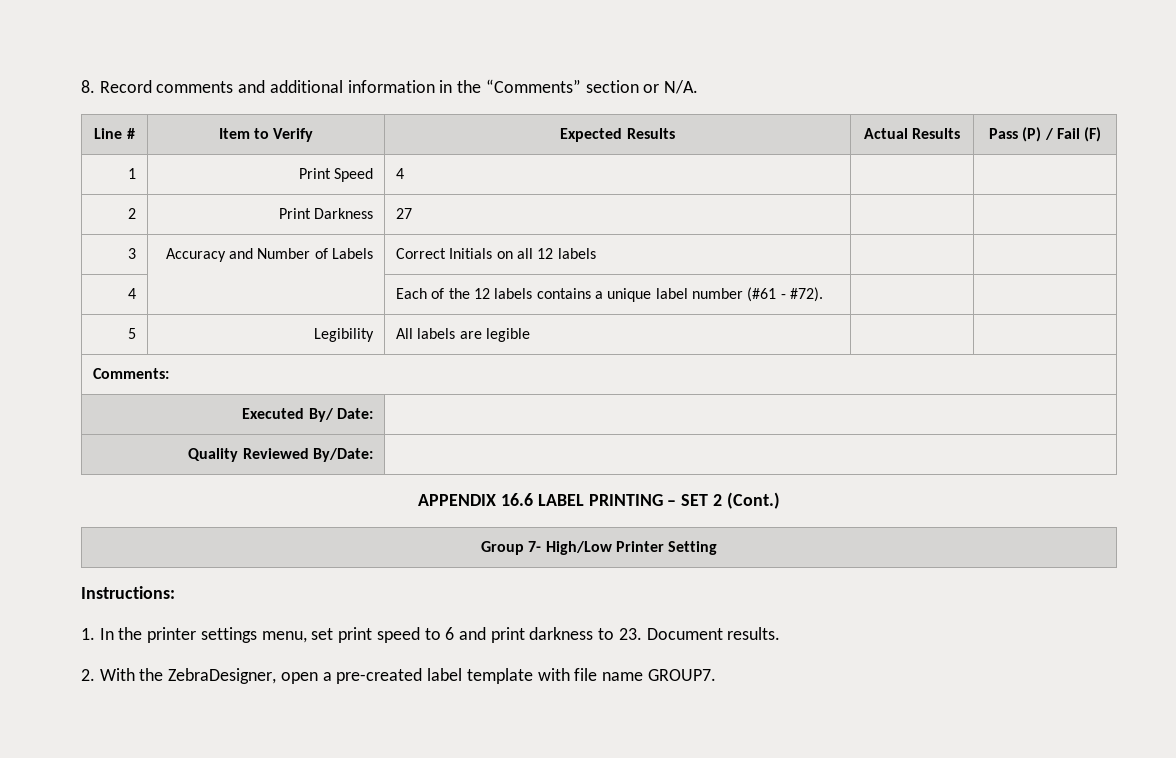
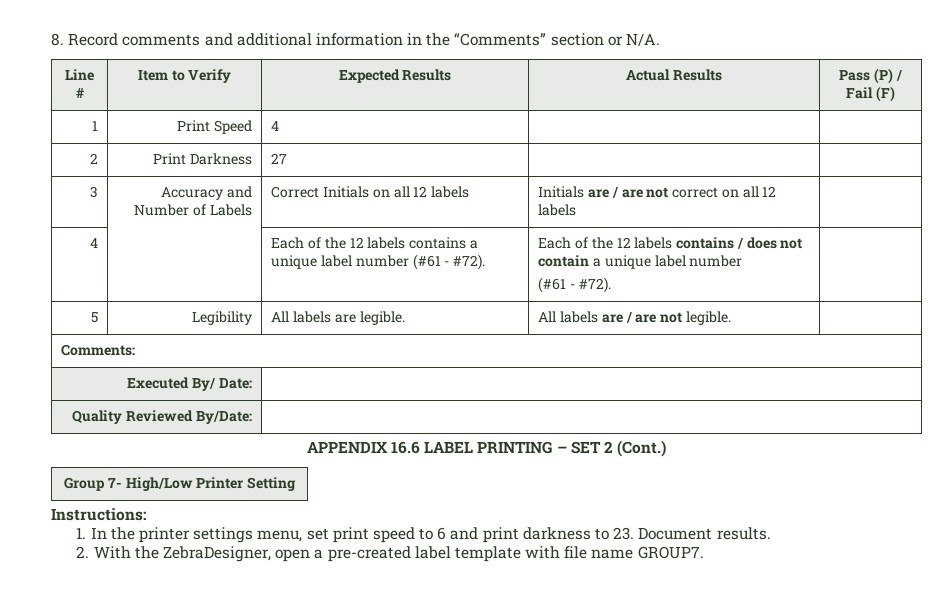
(596, 253) none -> [538,186,777,198] [538,204,577,216] Initials are / are not correct on all 12 labels
(823, 294) none -> [538,237,803,249] [538,255,743,269] [538,277,611,293] Each of the 12 labels contains / does not contain a unique label number // (#61 - #72).
[486,328,531,342] legible | -> [359,311,405,325] [538,311,731,325] legible. | All labels are / are not legible.

